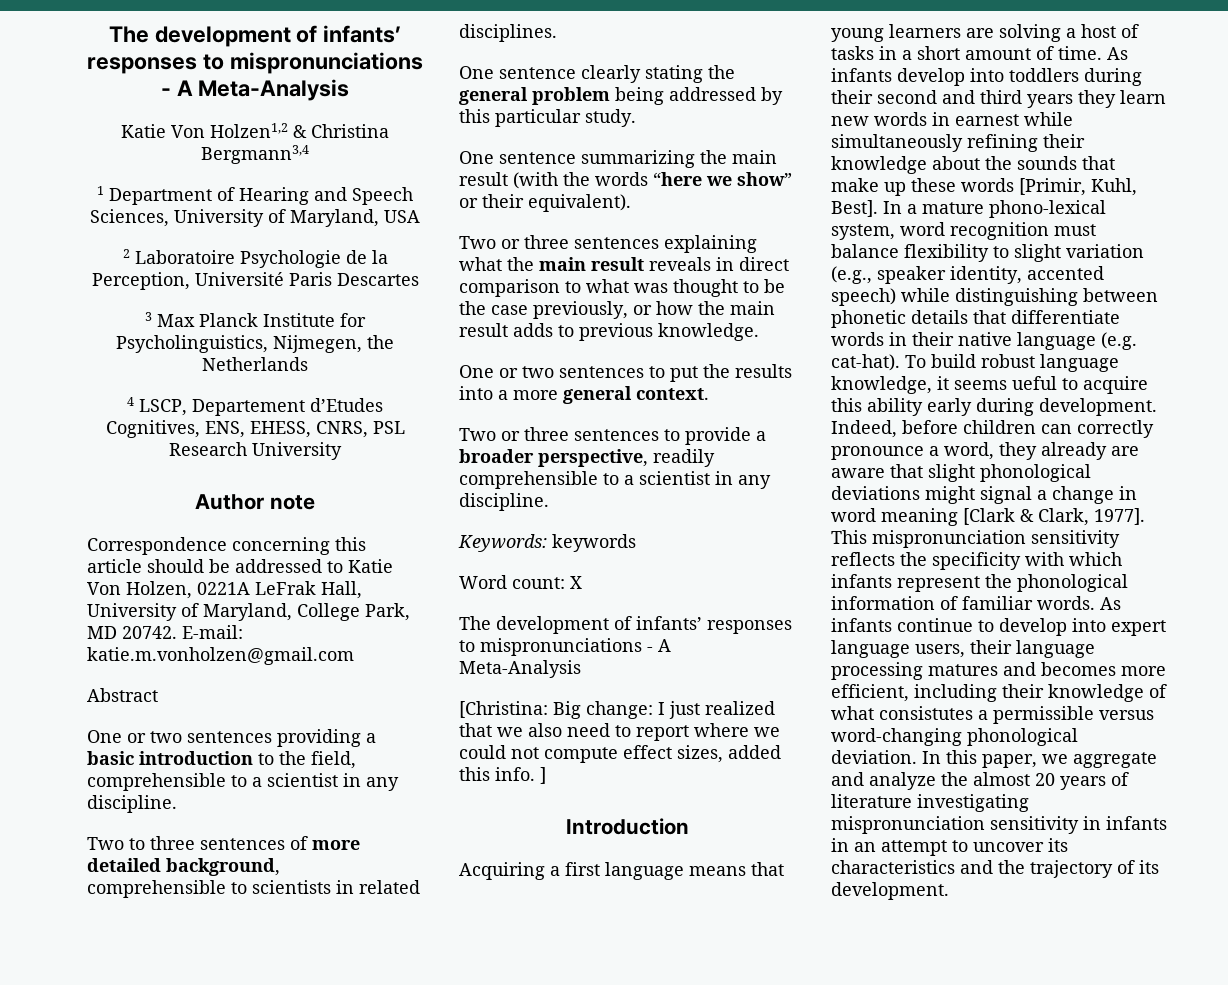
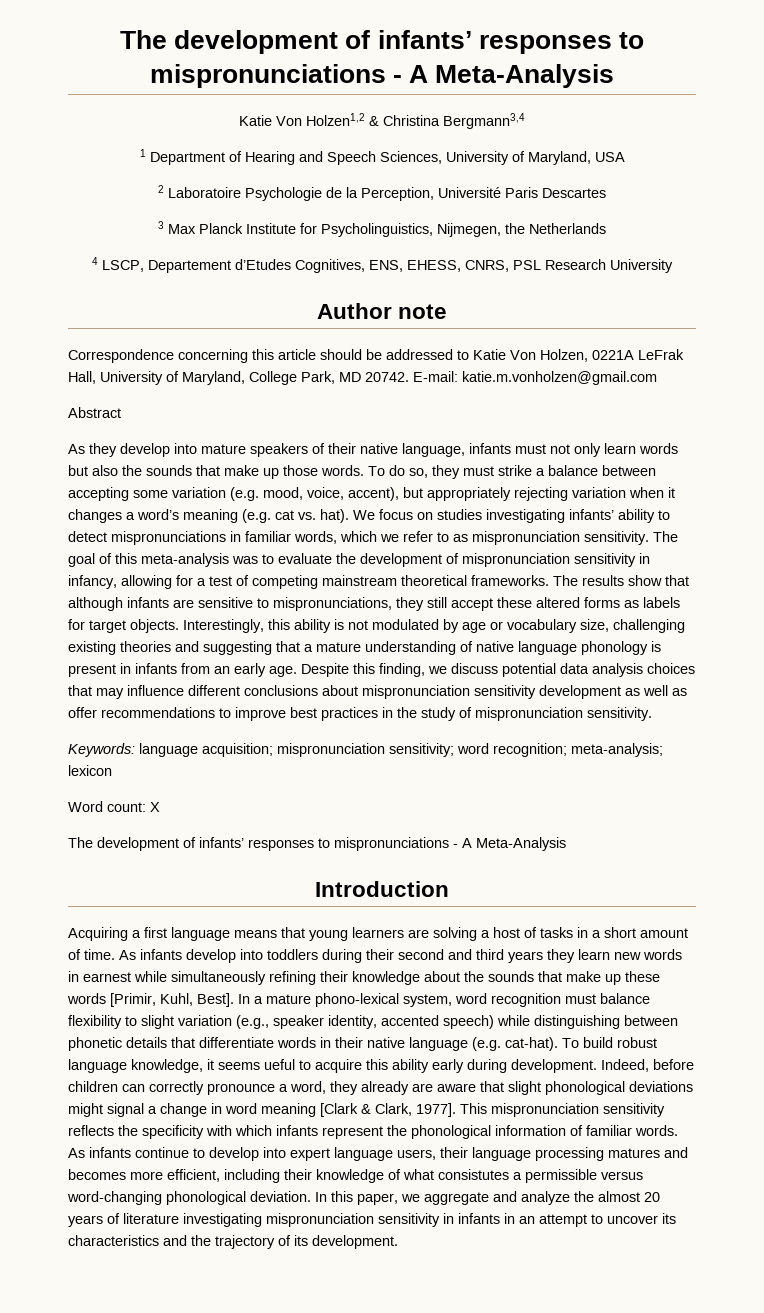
[87,729,376,747] [87,751,356,769] [87,773,399,791] [87,795,177,813] [87,836,360,850] [87,858,280,876] [87,880,420,898] [459,24,557,42] [459,65,735,83] [459,87,783,105] [459,109,636,127] [459,150,777,168] [459,172,792,189] [459,194,631,212] [459,235,757,253] [459,257,789,271] [459,279,785,297] [459,301,775,319] [459,323,759,341] [459,364,792,382] [459,386,709,404] [459,427,766,445] [459,449,715,467] [459,471,771,489] [459,493,549,511] [458,534,636,552] One or two sentences providing a basic introduction to the field, comprehensible to a scientist in any discipline. // Two to three sentences of more detailed background, comprehensible to scientists in related disciplines. // One sentence clearly stating the general problem being addressed by this particular study. // One sentence summarizing the main result (with the words “here we show” or their equivalent). // Two or three sentences explaining what the main result reveals in direct comparison to what was thought to be the case previously, or how the main result adds to previous knowledge. // One or two sentences to put the results into a more general context. // Two or three sentences to provide a broader perspective, readily comprehensible to a scientist in any discipline. // Keywords: keywords -> [68,443,678,457] [68,465,656,479] [68,487,675,501] [68,509,670,523] [68,531,678,545] [68,553,650,567] [68,575,689,589] [68,597,680,611] [68,619,685,633] [68,641,661,655] [68,663,695,677] [68,685,687,699] [68,707,652,721] [68,743,663,757] [68,765,112,776] As they develop into mature speakers of their native language, infants must not only learn words but also the sounds that make up those words. To do so, they must strike a balance between accepting some variation (e.g. mood, voice, accent), but appropriately rejecting variation when it changes a word’s meaning (e.g. cat vs. hat). We focus on studies investigating infants’ ability to detect mispronunciations in familiar words, which we refer to as mispronunciation sensitivity. The goal of this meta-analysis was to evaluate the development of mispronunciation sensitivity in infancy, allowing for a test of competing mainstream theoretical frameworks. The results show that although infants are sensitive to mispronunciations, they still accept these altered forms as labels for target objects. Interestingly, this ability is not modulated by age or vocabulary size, challenging existing theories and suggesting that a mature understanding of native language phonology is present in infants from an early age. Despite this finding, we discuss potential data analysis choices that may influence different conclusions about mispronunciation sensitivity development as well as offer recommendations to improve best practices in the study of mispronunciation sensitivity. // Keywords: language acquisition; mispronunciation sensitivity; word recognition; meta-analysis; lexicon
[459,701,775,719] [459,723,780,741] [459,745,781,763] [459,767,546,784] // [Christina: Big change: I just realized that we also need to report where we could not compute effect sizes, added this info. ] -> (566, 844) none

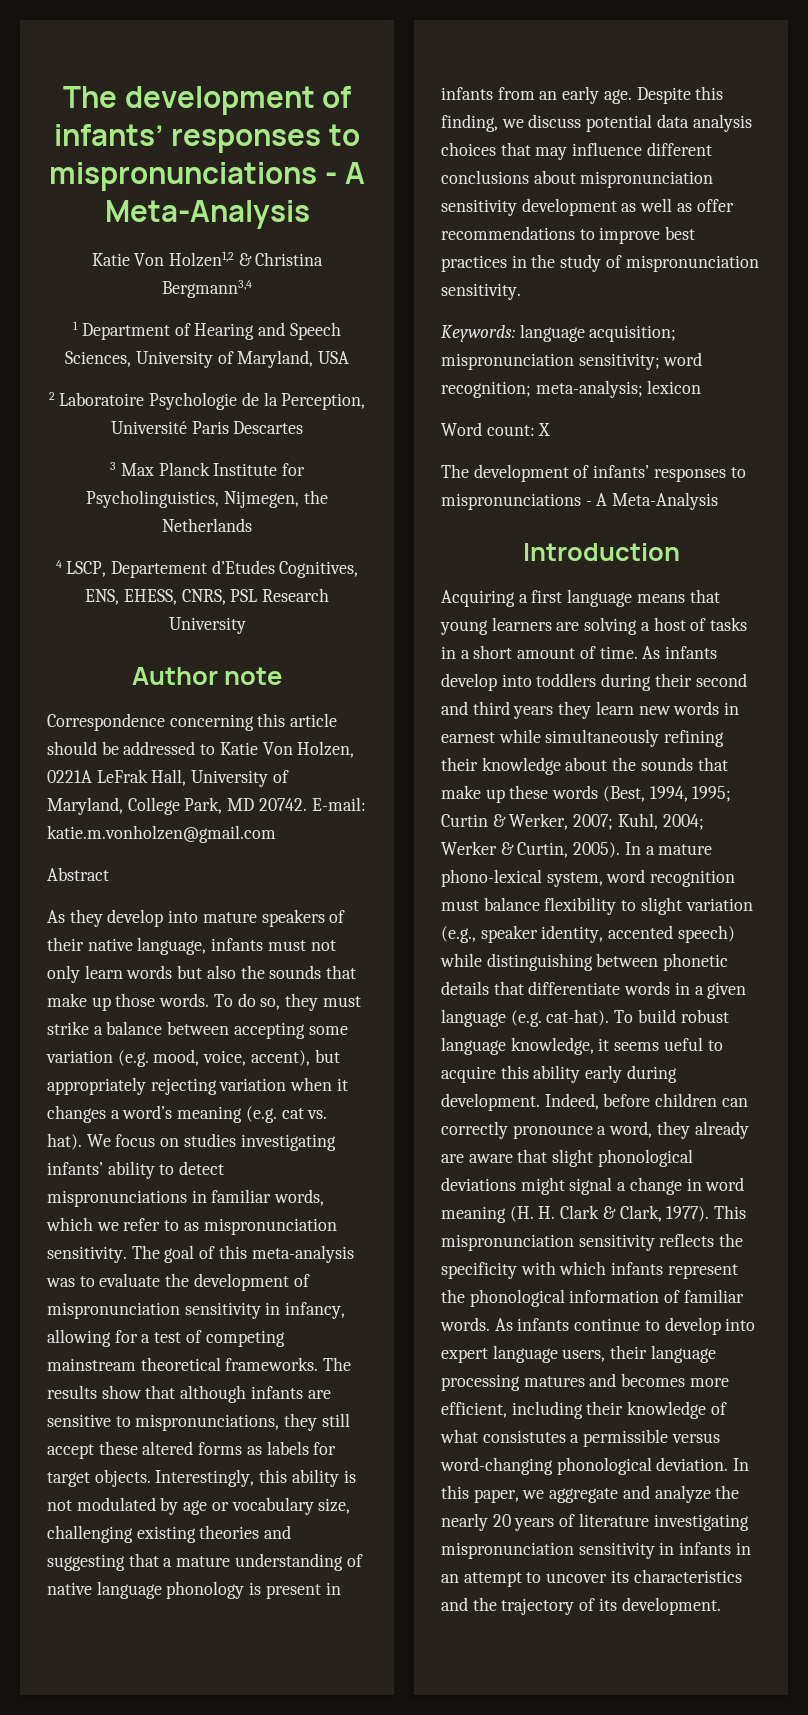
[110,993,234,1007] [Primir, Kuhl, Best]. -> [602,786,732,802] [441,813,704,830] [441,841,621,858] (Best, 1994, 1995; Curtin & Werker, 2007; Kuhl, 2004; Werker & Curtin, 2005).
[335,1037,405,1048] their native -> [694,982,747,999] a given
[320,1103,358,1117] [Clark -> [509,1205,600,1222] (H. H. Clark
[416,1103,456,1117] 1977]. -> [666,1206,710,1222] 1977).
[598,1191,640,1202] almost -> [441,1513,488,1531] nearly

